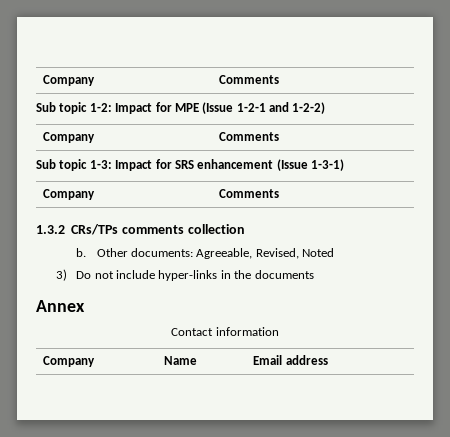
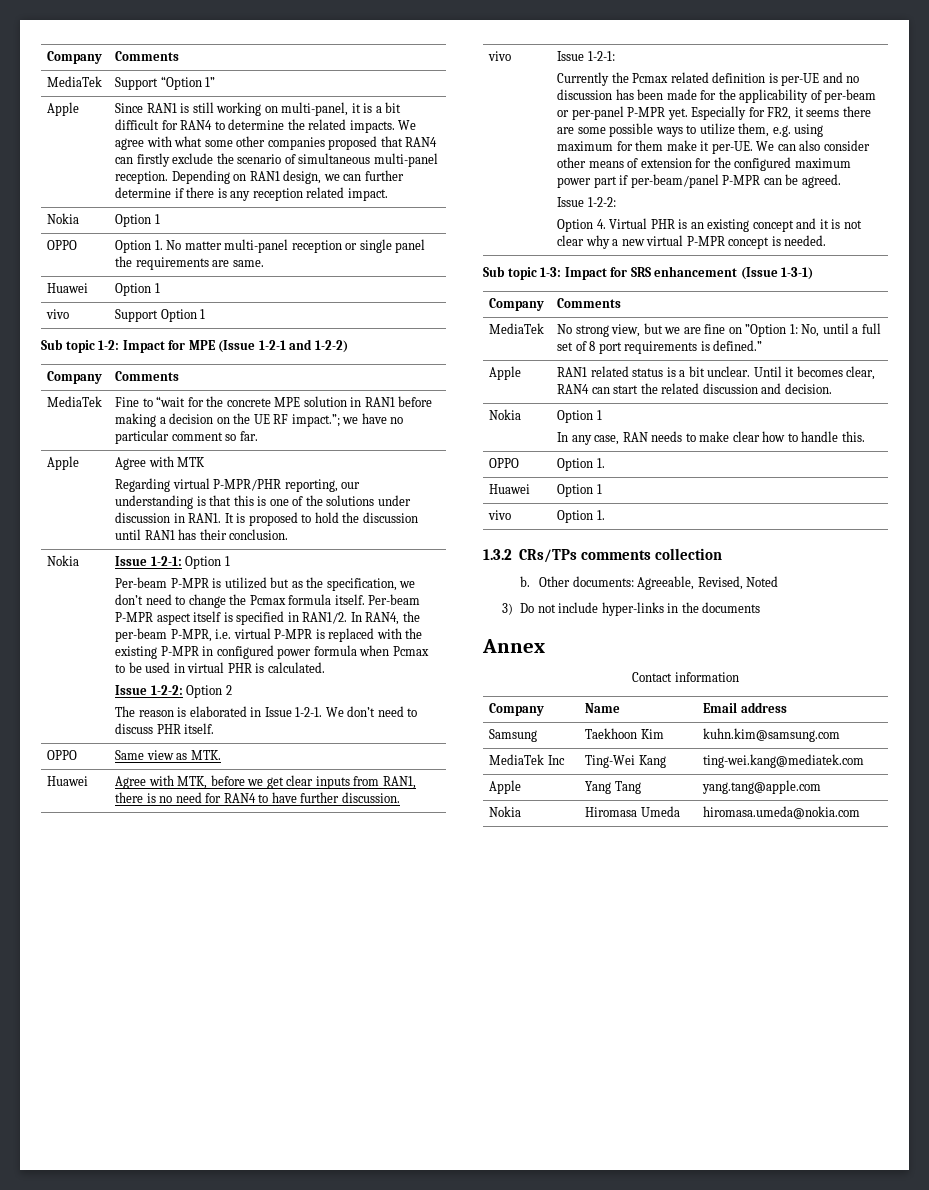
[43,75,96,86] [219,75,280,84] Company | Comments -> [47,51,103,64] [115,51,180,61] [47,76,103,87] [115,76,216,90] [47,102,80,116] [115,102,402,116] [115,119,417,133] [115,136,438,150] [115,153,438,167] [115,170,404,184] [115,187,388,201] [47,213,80,224] [115,214,160,227] [47,240,78,250] [115,239,426,253] [115,256,264,270] [47,283,89,293] [115,283,160,296] [46,309,70,319] [115,309,206,322] Company | Comments // MediaTek | Support “Option 1” // Apple | Since RAN1 is still working on multi-panel, it is a bit difficult for RAN4 to determine the related impacts. We agree with what some other companies proposed that RAN4 can firstly exclude the scenario of simultaneous multi-panel reception. Depending on RAN1 design, we can further determine if there is any reception related impact. // Nokia | Option 1 // OPPO | Option 1. No matter multi-panel reception or single panel the requirements are same. // Huawei | Option 1 // vivo | Support Option 1
(280, 136) none -> [47,396,103,407] [115,396,433,407] [115,413,404,427] [115,430,258,444] [47,456,80,470] [115,456,206,470] [115,478,361,492] [115,495,411,509] [115,512,418,526] [115,529,289,540] [47,555,80,566] [115,556,230,569] [115,577,416,591] [115,594,421,608] [115,611,420,625] [115,628,423,642] [115,645,429,659] [115,662,325,673] [115,685,232,698] [115,706,418,717] [115,723,215,734] [47,750,78,760] [115,750,221,760] [47,776,89,786] [115,775,416,789] [115,792,400,803] [488,51,512,61] [557,51,615,61] [557,72,860,86] [557,89,877,103] [557,106,871,120] [557,123,824,137] [557,140,870,154] [557,157,851,171] [557,174,841,188] [557,197,616,207] [557,218,862,232] [557,235,827,249] // MediaTek | Fine to “wait for the concrete MPE solution in RAN1 before making a decision on the UE RF impact.”; we have no particular comment so far. // Apple | Agree with MTK // Regarding virtual P-MPR/PHR reporting, our understanding is that this is one of the solutions under discussion in RAN1. It is proposed to hold the discussion until RAN1 has their conclusion. // Nokia | Issue 1-2-1: Option 1 // Per-beam P-MPR is utilized but as the specification, we don’t need to change the Pcmax formula itself. Per-beam P-MPR aspect itself is specified in RAN1/2. In RAN4, the per-beam P-MPR, i.e. virtual P-MPR is replaced with the existing P-MPR in configured power formula when Pcmax to be used in virtual PHR is calculated. // Issue 1-2-2: Option 2 // The reason is elaborated in Issue 1-2-1. We don’t need to discuss PHR itself. // OPPO | Same view as MTK. // Huawei | Agree with MTK, before we get clear inputs from RAN1, there is no need for RAN4 to have further discussion. // vivo | Issue 1-2-1: // Currently the Pcmax related definition is per-UE and no discussion has been made for the applicability of per-beam or per-panel P-MPR yet. Especially for FR2, it seems there are some possible ways to utilize them, e.g. using maximum for them make it per-UE. We can also consider other means of extension for the configured maximum power part if per-beam/panel P-MPR can be agreed. // Issue 1-2-2: // Option 4. Virtual PHR is an existing concept and it is not clear why a new virtual P-MPR concept is needed.
(280, 193) none -> [489,323,545,334] [557,323,881,337] [557,340,763,354] [489,366,522,380] [557,366,876,380] [557,383,832,394] [489,409,522,420] [557,410,602,423] [557,431,865,445] [489,458,520,468] [557,458,605,471] [489,484,531,494] [557,484,602,497] [488,510,512,520] [557,510,605,523] // MediaTek | No strong view, but we are fine on ”Option 1: No, until a full set of 8 port requirements is defined.” // Apple | RAN1 related status is a bit unclear. Until it becomes clear, RAN4 can start the related discussion and decision. // Nokia | Option 1 // In any case, RAN needs to make clear how to handle this. // OPPO | Option 1. // Huawei | Option 1 // vivo | Option 1.
(328, 360) none -> [489,729,538,742] [585,728,664,739] [703,728,841,742] [489,754,565,765] [585,755,666,768] [703,754,865,768] [489,780,522,794] [585,781,641,794] [702,780,822,794] [489,806,522,817] [585,806,680,817] [703,806,861,819] // Samsung | Taekhoon Kim | kuhn.kim@samsung.com // MediaTek Inc | Ting-Wei Kang | ting-wei.kang@mediatek.com // Apple | Yang Tang | yang.tang@apple.com // Nokia | Hiromasa Umeda | hiromasa.umeda@nokia.com

